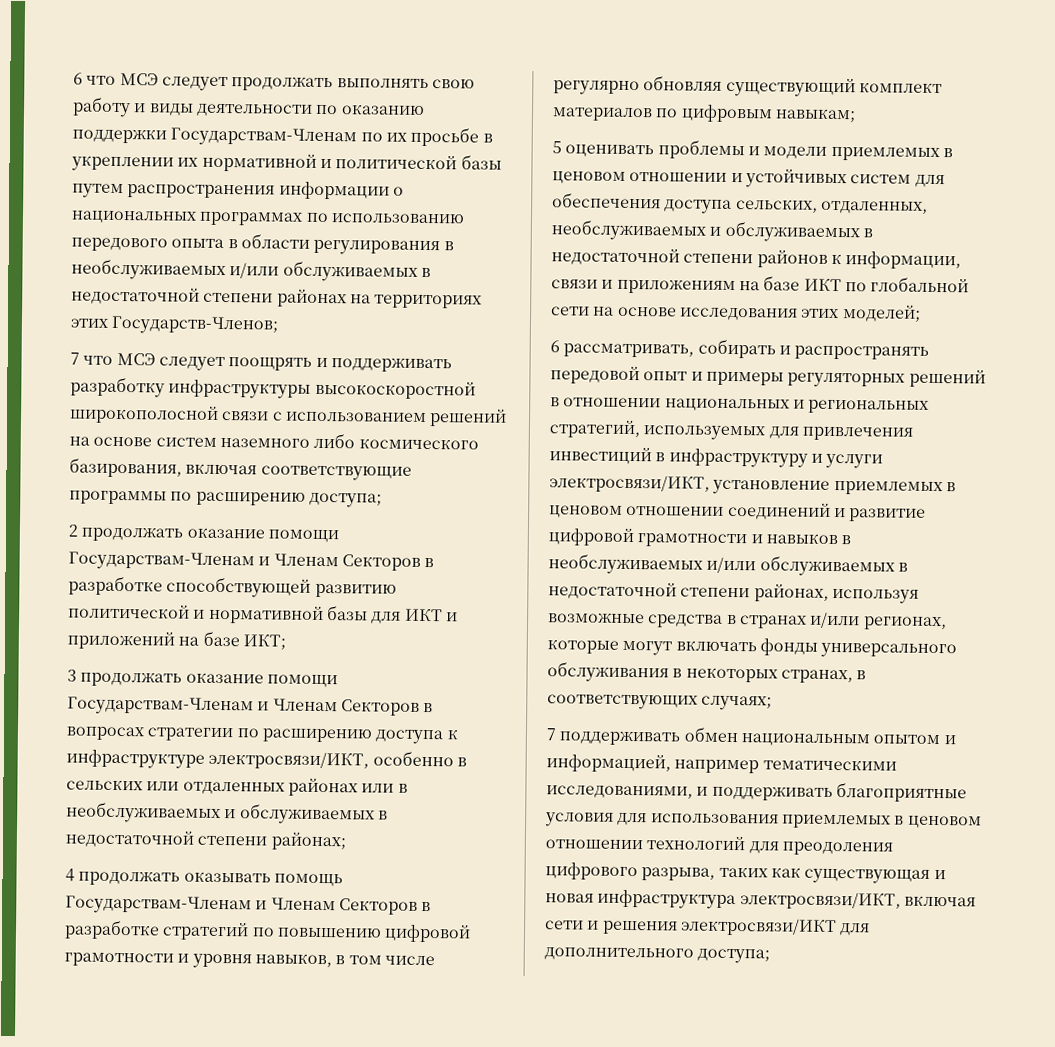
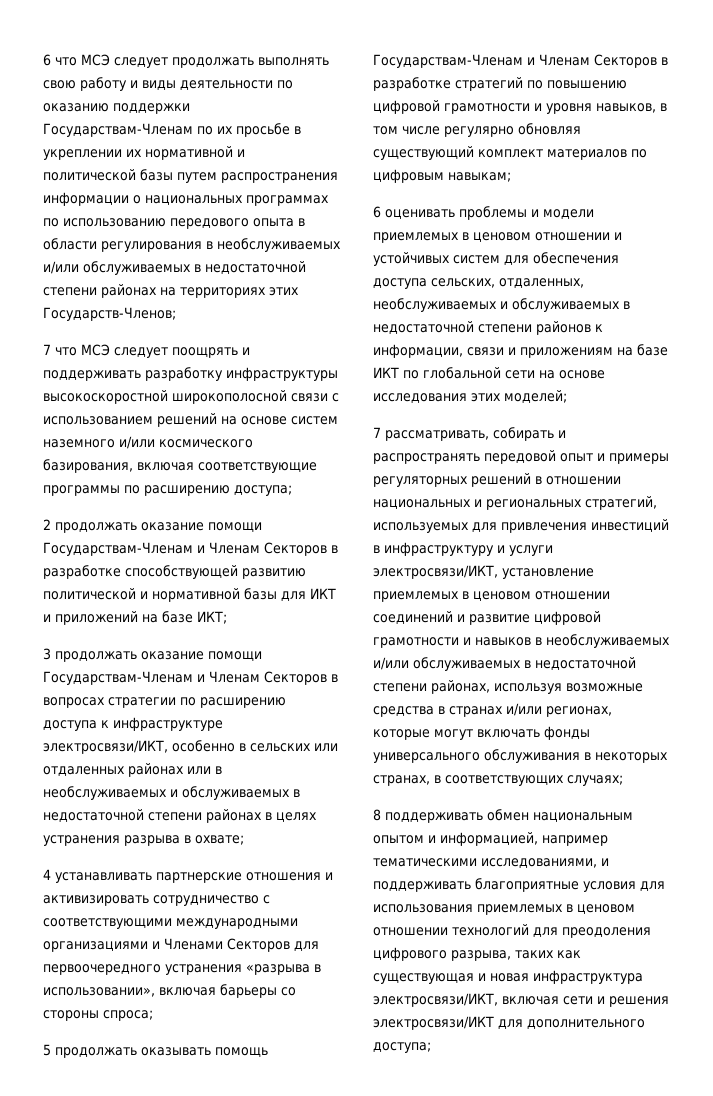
[313,432,356,449] либо -> [119,436,155,449] и/или
[270,831,346,851] [65,868,75,882] районах; // 4 -> [206,809,317,823] [43,835,244,846] [43,869,333,883] [43,895,270,906] [43,918,298,929] [43,938,319,952] [43,964,321,975] [43,984,296,998] [43,1010,153,1021] [43,1044,51,1056] районах в целях устранения разрыва в охвате; // 4 устанавливать партнерские отношения и активизировать сотрудничество с соответствующими международными организациями и Членами Секторов для первоочередного устранения «разрыва в использовании», включая барьеры со стороны спроса; // 5
[552,141,562,154] 5 -> [373,206,381,218] 6
[550,340,560,353] 6 -> [373,427,381,438] 7
[546,728,556,741] 7 -> [373,809,381,821] 8

